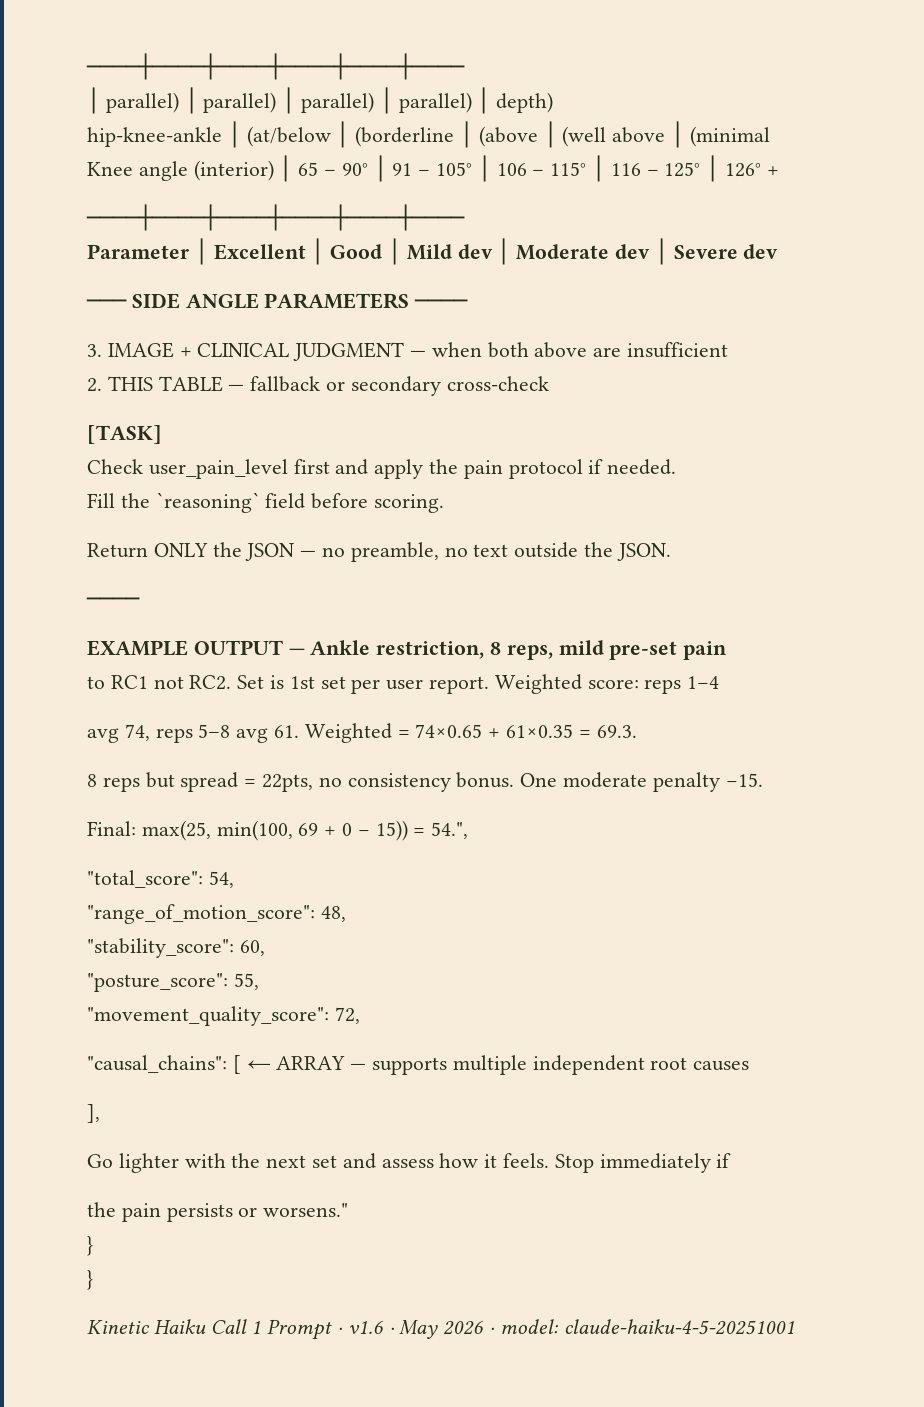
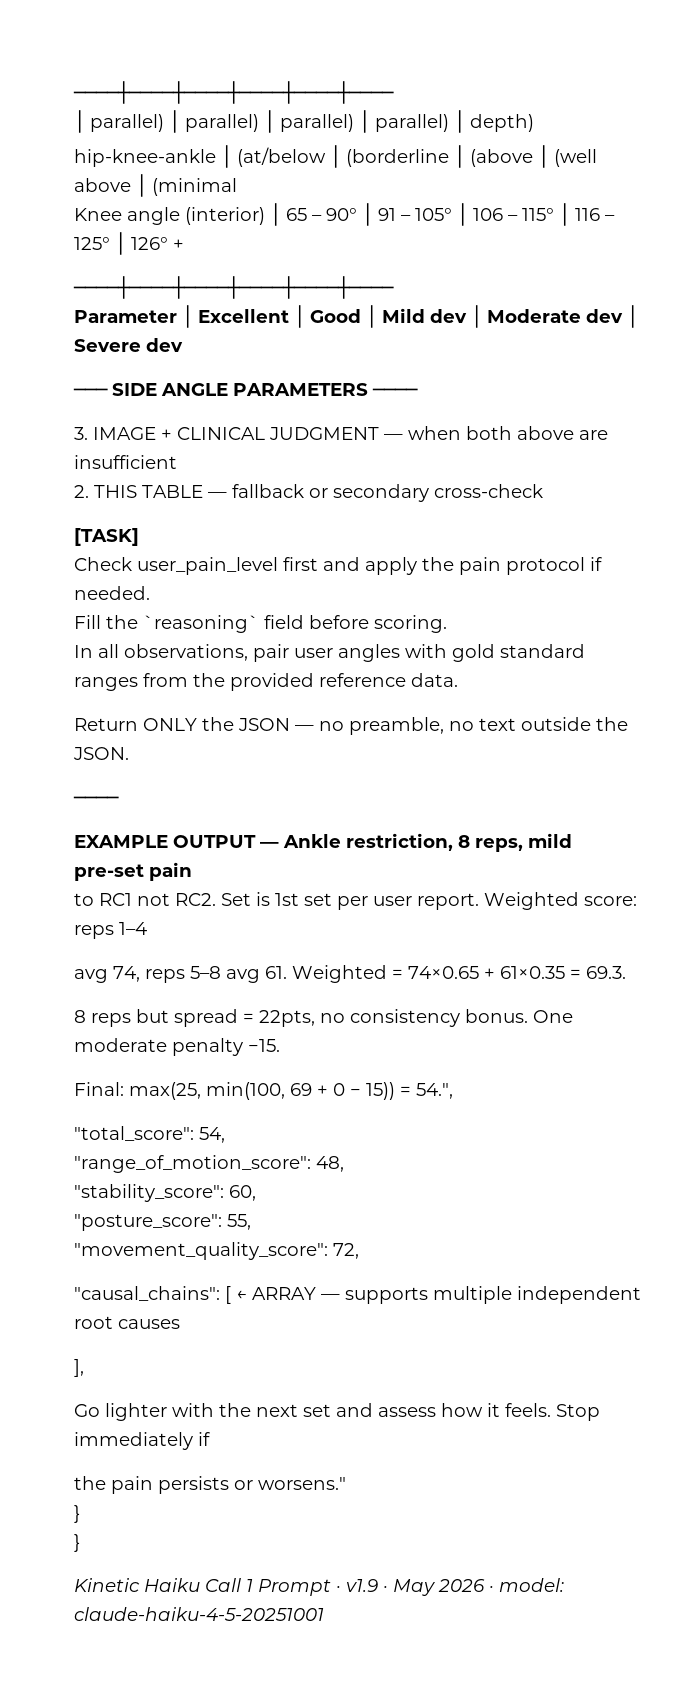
(445, 503) none -> [74,644,585,662] [74,673,458,691] // In all observations, pair user angles with gold standard ranges from the provided reference data.
[347,1320,384,1334] v1.6 -> [346,1579,378,1592] v1.9

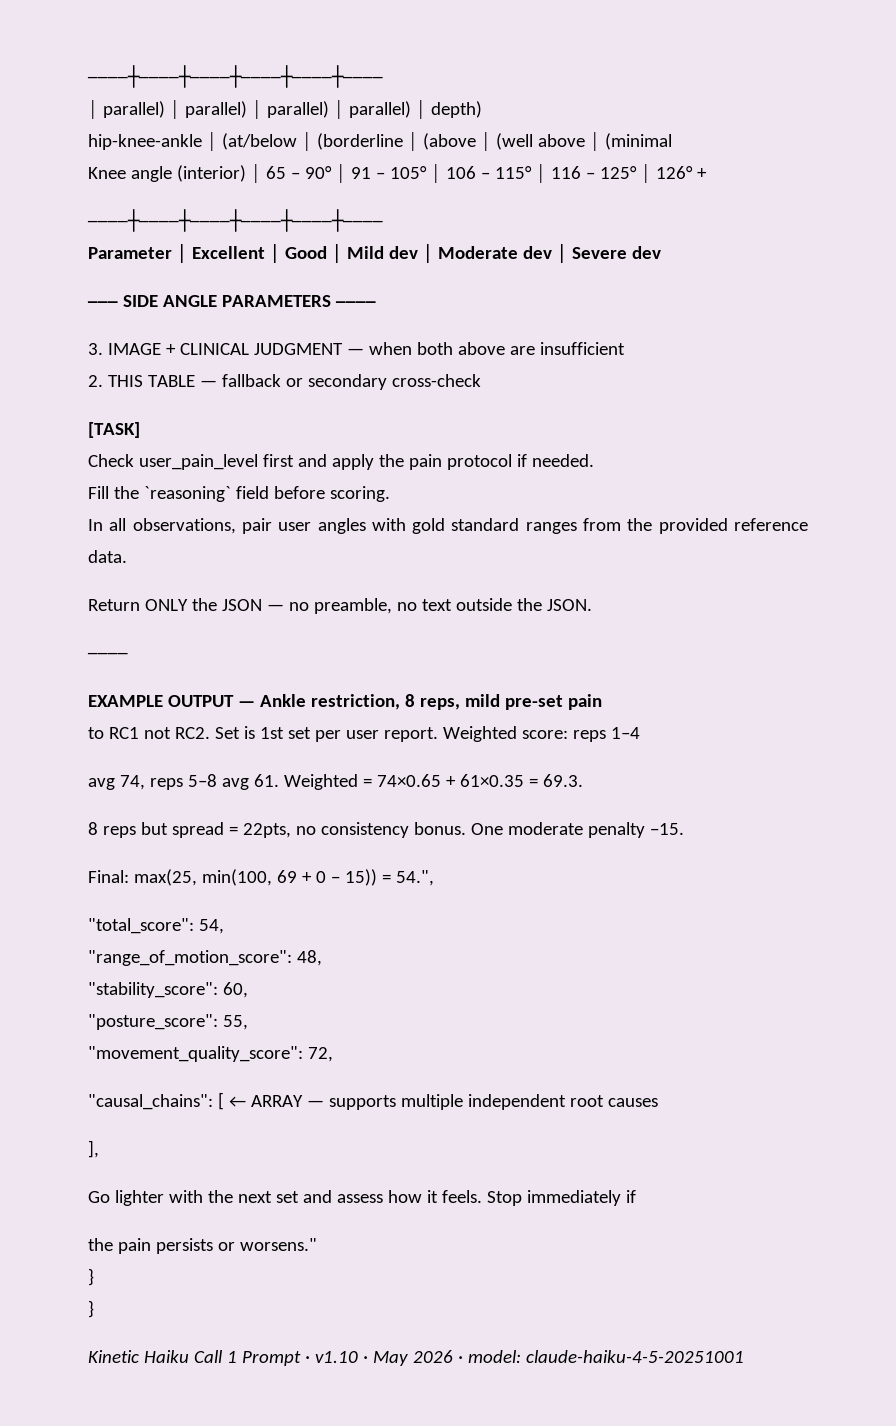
[346,1579,378,1592] v1.9 -> [314,1351,358,1363] v1.10

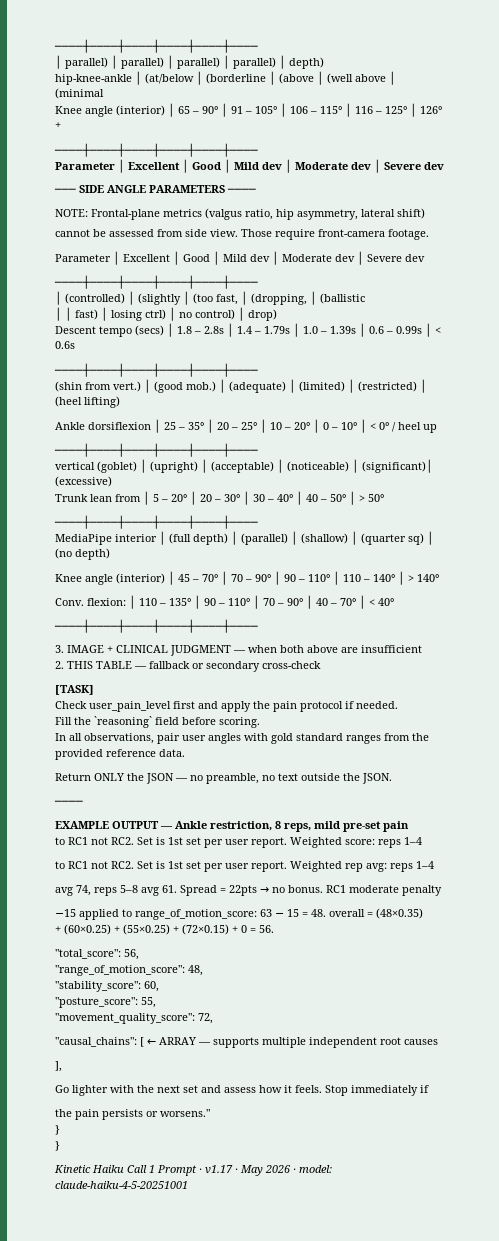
(376, 304) none -> [55,208,425,220] [55,229,429,240] [55,251,425,265] [54,275,258,289] [55,291,365,305] [55,307,277,321] [55,323,441,337] [55,341,75,349] [54,363,258,377] [55,379,427,393] [55,396,120,408] [55,419,437,433] [54,443,258,457] [55,459,433,473] [55,476,112,487] [55,491,384,505] [54,515,258,529] [55,531,434,545] [55,548,110,560] [55,571,439,585] [55,595,394,609] [54,619,258,633] // NOTE: Frontal-plane metrics (valgus ratio, hip asymmetry, lateral shift) // cannot be assessed from side view. Those require front-camera footage. // Parameter │ Excellent │ Good │ Mild dev │ Moderate dev │ Severe dev // ────┼────┼────┼────┼────┼──── // │ (controlled) │ (slightly │ (too fast, │ (dropping, │ (ballistic // │ │ fast) │ losing ctrl) │ no control) │ drop) // Descent tempo (secs) │ 1.8 – 2.8s │ 1.4 – 1.79s │ 1.0 – 1.39s │ 0.6 – 0.99s │ < 0.6s // ────┼────┼────┼────┼────┼──── // (shin from vert.) │ (good mob.) │ (adequate) │ (limited) │ (restricted) │ (heel lifting) // Ankle dorsiflexion │ 25 – 35° │ 20 – 25° │ 10 – 20° │ 0 – 10° │ < 0° / heel up // ────┼────┼────┼────┼────┼──── // vertical (goblet) │ (upright) │ (acceptable) │ (noticeable) │ (significant)│ (excessive) // Trunk lean from │ 5 – 20° │ 20 – 30° │ 30 – 40° │ 40 – 50° │ > 50° // ────┼────┼────┼────┼────┼──── // MediaPipe interior │ (full depth) │ (parallel) │ (shallow) │ (quarter sq) │ (no depth) // Knee angle (interior) │ 45 – 70° │ 70 – 90° │ 90 – 110° │ 110 – 140° │ > 140° // Conv. flexion: │ 110 – 135° │ 90 – 110° │ 70 – 90° │ 40 – 70° │ < 40° // ────┼────┼────┼────┼────┼────
(640, 733) none -> [55,861,434,872] // to RC1 not RC2. Set is 1st set per user report. Weighted rep avg: reps 1–4
[283,774,583,790] [88,822,684,838] [88,869,434,886] Weighted = 74×0.65 + 61×0.35 = 69.3. // 8 reps but spread = 22pts, no consistency bonus. One moderate penalty −15. // Final: max(25, min(100, 69 + 0 − 15)) = 54.", -> [180,885,442,896] [55,908,423,920] [55,924,274,935] Spread = 22pts → no bonus. RC1 moderate penalty // −15 applied to range_of_motion_score: 63 − 15 = 48. overall = (48×0.35) // + (60×0.25) + (55×0.25) + (72×0.15) + 0 = 56.
[198,919,224,934] 54, -> [124,949,139,960] 56,
[314,1351,358,1363] v1.10 -> [205,1165,233,1174] v1.17

